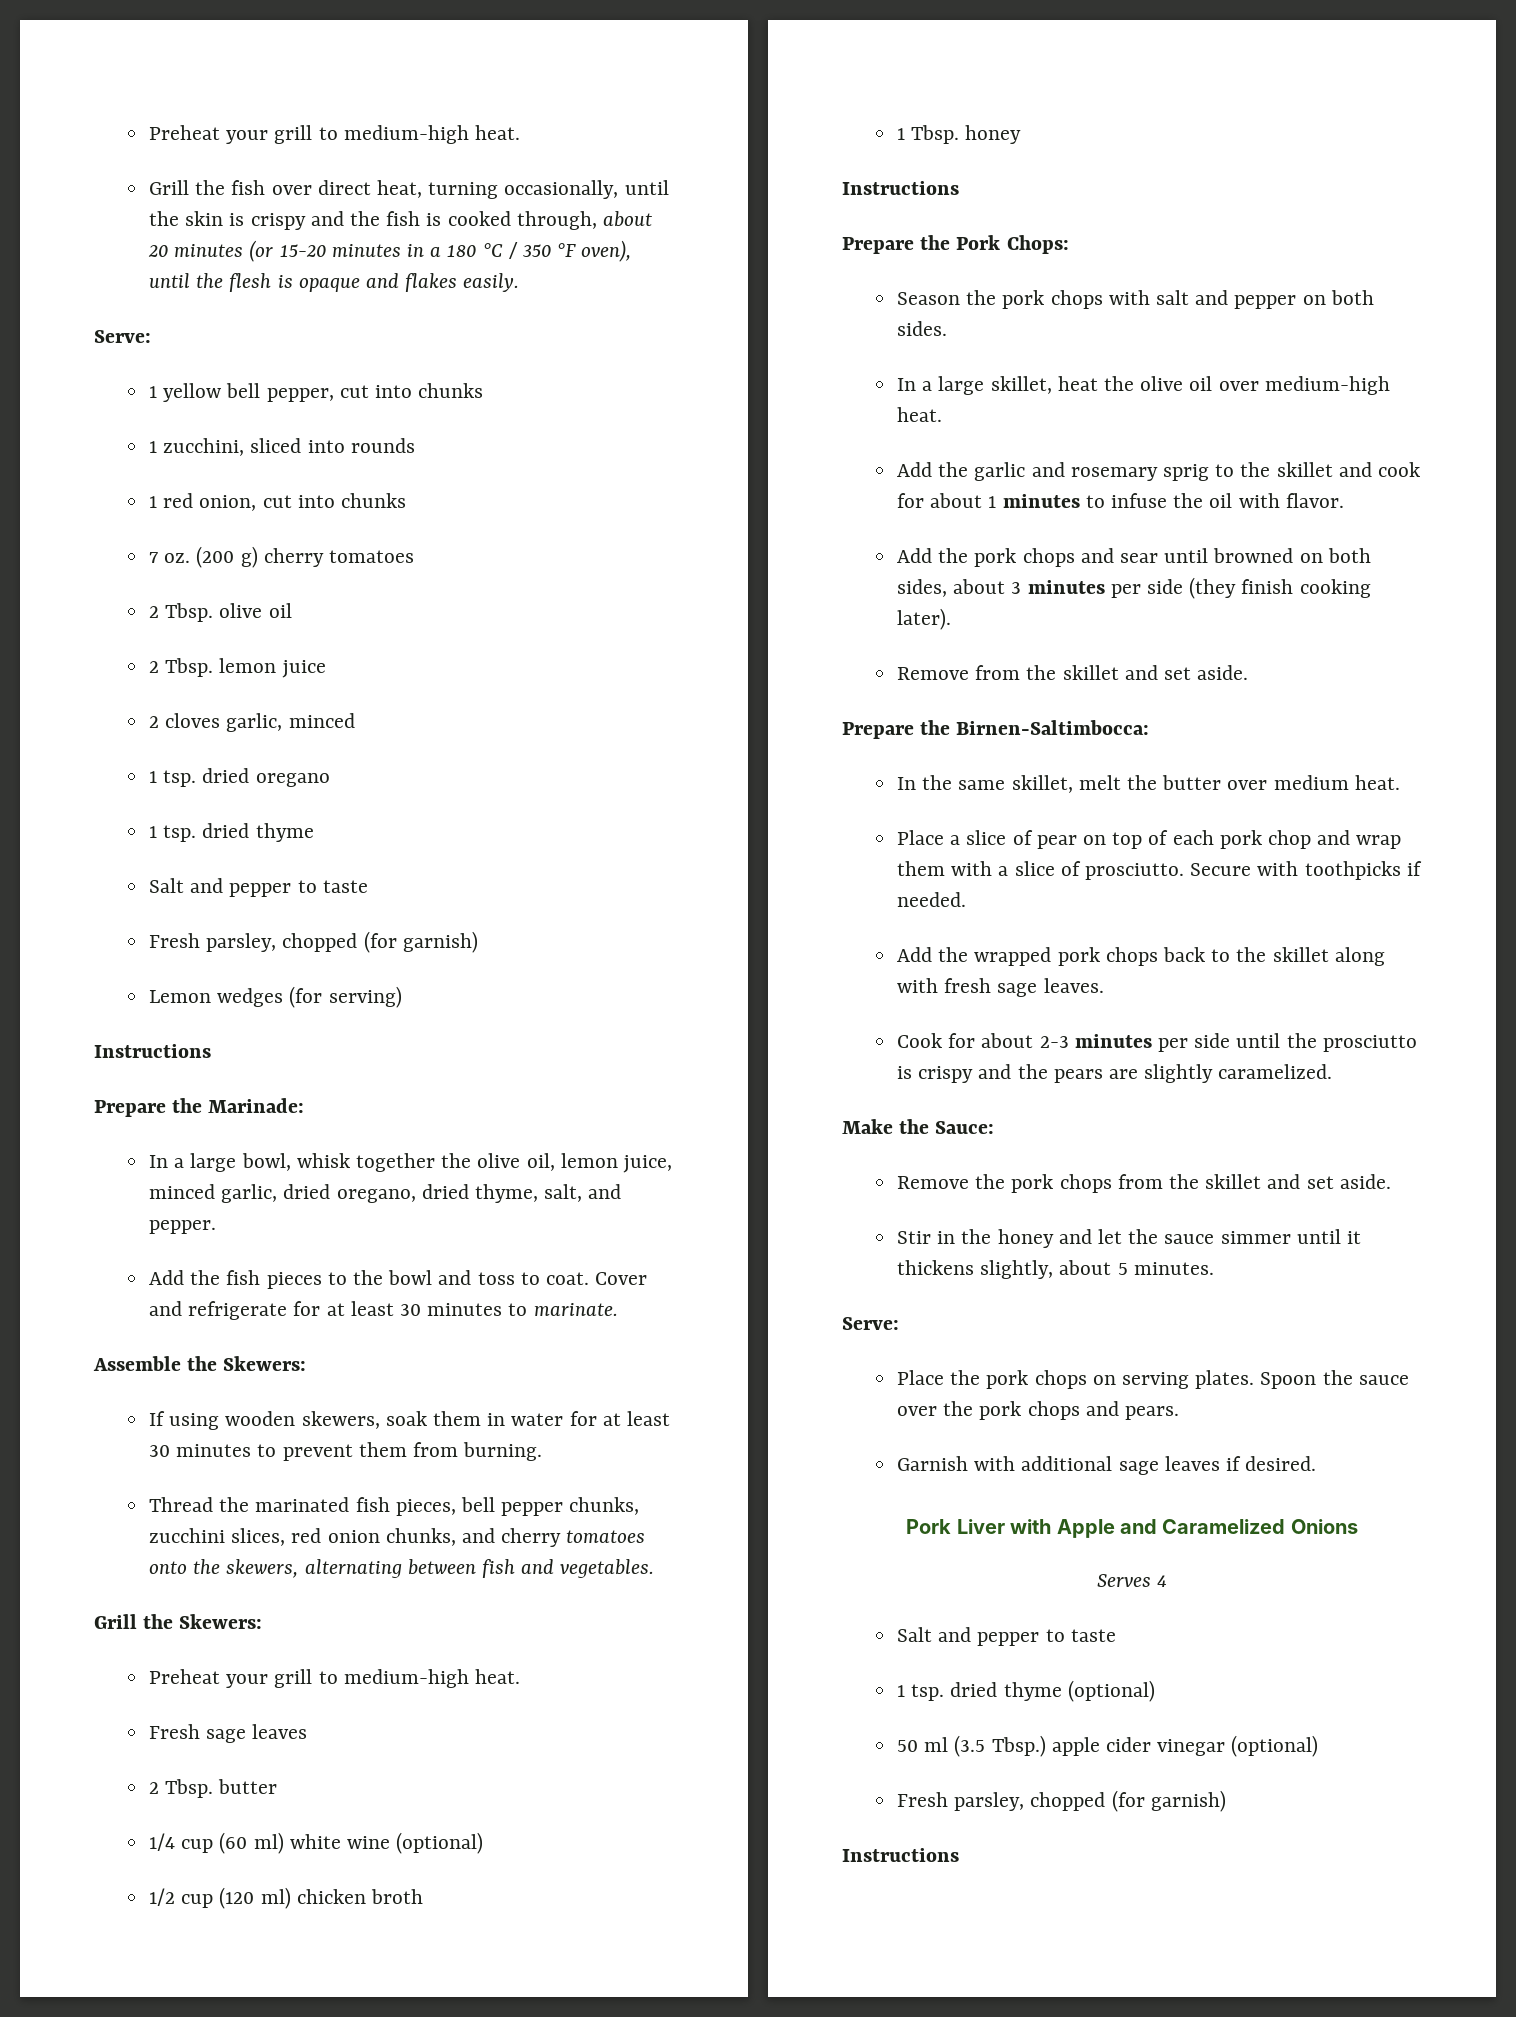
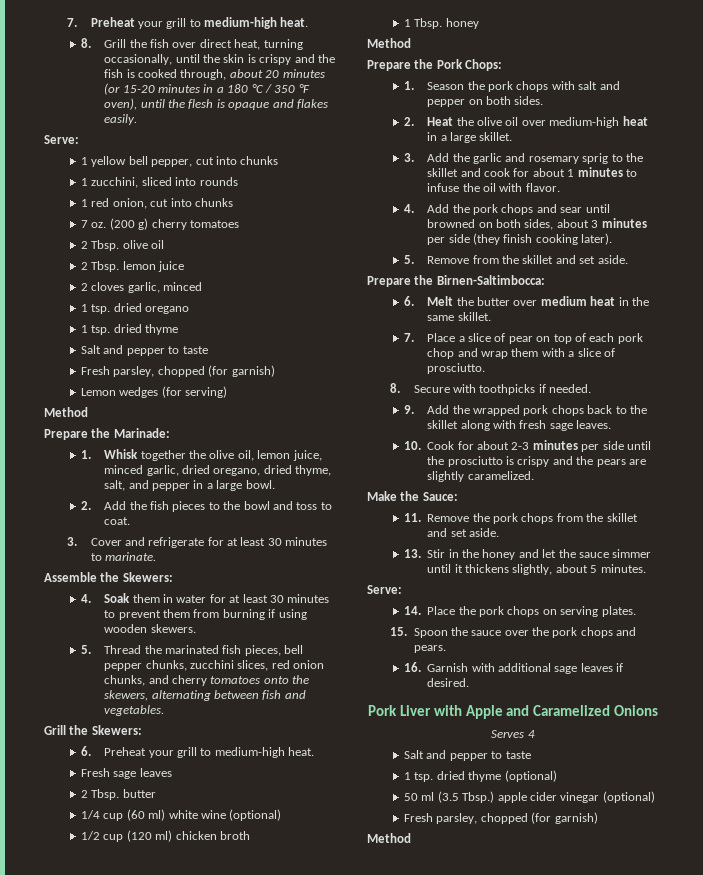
[148,125,520,144] Preheat your grill to medium-high heat. // -> [67,17,309,29] [81,38,92,48] 7. Preheat your grill to medium-high heat. // 8.
[94,1044,211,1058] Instructions -> [44,407,88,417] Method
[148,1153,350,1172] In a large bowl, whisk -> [81,449,139,459] 1. Whisk
[148,1220,216,1234] pepper. // -> [152,480,275,491] [81,501,92,510] pepper in a large bowl. // 2.
(590, 1278) none -> [67,537,78,546] // 3.
[148,1411,427,1430] If using wooden skewers, soak -> [81,593,131,603] 4. Soak
[463,1442,543,1461] burning. // -> [222,609,307,620] [104,624,196,633] [81,645,92,654] burning if using wooden skewers. // 5.
(263, 1621) none -> [81,746,92,756] 6.
[842,181,959,195] Instructions -> [367,38,411,48] Method
(1069, 244) none -> [404,81,415,90] 1.
[896,376,1098,395] In a large skillet, heat -> [404,117,454,126] 2. Heat
[896,407,942,422] heat. // -> [622,116,648,126] [427,132,513,143] [404,153,415,162] heat in a large skillet. // 3.
(1344, 500) none -> [404,204,415,213] 4.
(951, 619) none -> [404,255,415,264] 5.
[896,775,1400,793] In the same skillet, melt the butter over medium heat. // -> [404,296,649,306] [427,312,491,321] [404,333,415,342] 6. Melt the butter over medium heat in the same skillet. // 7.
(1184, 871) none -> [390,383,401,393] // 8.
(966, 899) none -> [404,405,415,414] 9.
(1104, 985) none -> [404,441,422,450] 10.
(995, 1127) none -> [404,513,422,522] 11.
(1391, 1181) none -> [404,549,422,558] 13.
(899, 1323) none -> [404,606,422,615] 14.
(1255, 1379) none -> [390,627,408,636] // 15.
(1179, 1413) none -> [404,662,422,672] 16.
[842,1848,959,1862] Instructions -> [367,833,411,843] Method

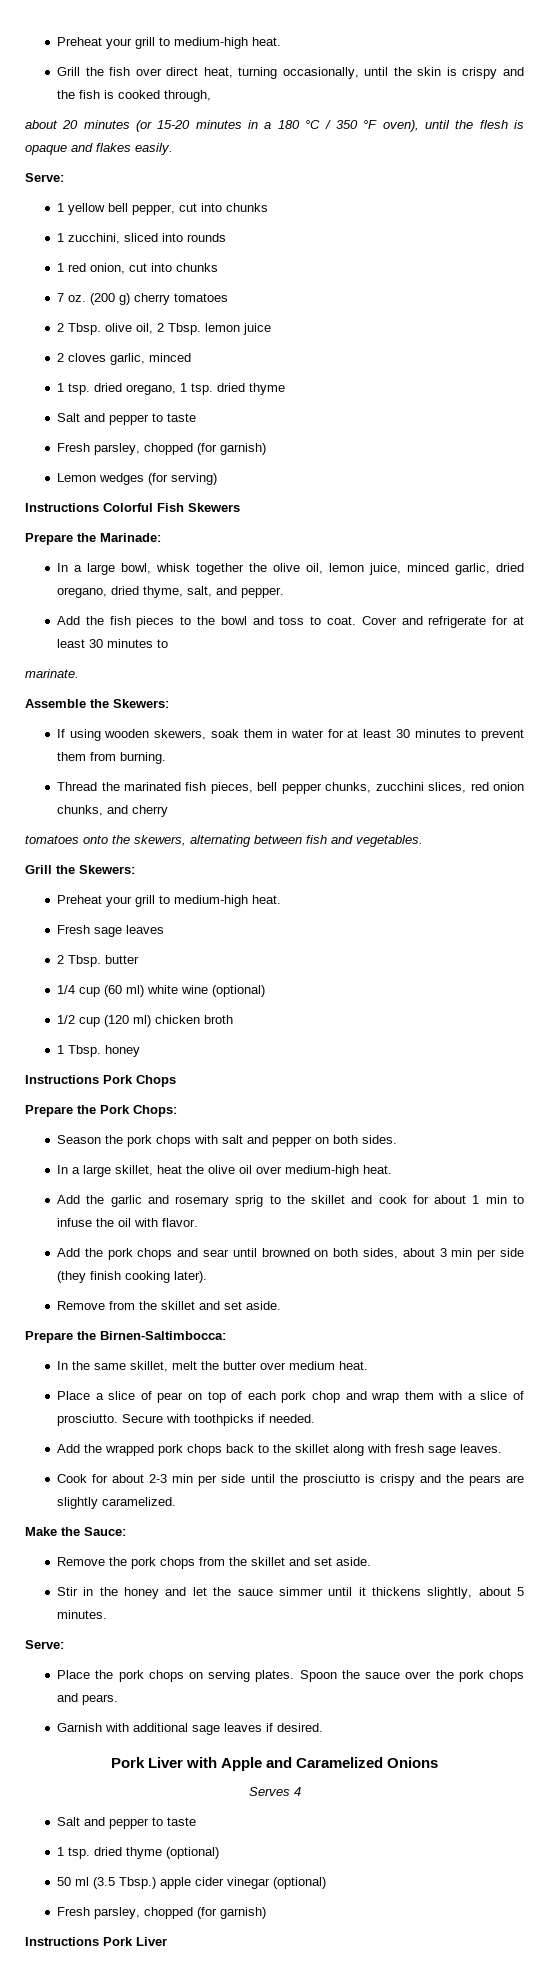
[67,17,309,29] [81,38,92,48] 7. Preheat your grill to medium-high heat. // 8. -> [57,37,282,49] Preheat your grill to medium-high heat. //
(227, 74) none -> (212, 96) //
[151,240,165,249] oil // -> [136,323,154,334] oil,
[145,306,190,314] oregano // -> [126,384,177,395] oregano,
[44,407,88,417] Method -> [25,503,240,512] Instructions Colorful Fish Skewers
[81,449,139,459] 1. Whisk -> [57,563,191,575] In a large bowl, whisk
[152,480,275,491] [81,501,92,510] pepper in a large bowl. // 2. -> [241,587,285,598] pepper. //
[67,537,78,546] // 3. -> (357, 620) none
(102, 557) none -> (169, 643) //
[81,593,131,603] 4. Soak -> [57,729,239,741] If using wooden skewers, soak
[222,609,307,620] [104,624,196,633] [81,645,92,654] burning if using wooden skewers. // 5. -> [120,752,167,764] burning. //
(208, 680) none -> (169, 811) //
[81,746,92,756] 6. -> (135, 869) none
[367,38,411,48] Method -> [25,1075,176,1087] Instructions Pork Chops
[404,81,415,90] 1. -> (177, 1111) none
[404,117,454,126] 2. Heat -> [57,1165,183,1177] In a large skillet, heat
[622,116,648,126] [427,132,513,143] [404,153,415,162] heat in a large skillet. // 3. -> [363,1165,393,1174] heat. //
[577,167,623,177] minutes -> [485,1195,507,1204] min
[404,204,415,213] 4. -> (199, 1222) none
[601,218,647,228] minutes -> [451,1248,473,1257] min
[404,255,415,264] 5. -> (208, 1277) none
[404,296,649,306] [427,312,491,321] [404,333,415,342] 6. Melt the butter over medium heat in the same skillet. // 7. -> [57,1361,369,1372] In the same skillet, melt the butter over medium heat. //
[390,383,401,393] // 8. -> (119, 1420) none
[404,405,415,414] 9. -> (316, 1418) none
[404,441,422,450] 10. -> (503, 1448) none
[532,440,578,450] minutes -> [172,1474,194,1483] min
[404,513,422,522] 11. -> (126, 1531) none
[404,549,422,558] 13. -> (372, 1561) none
[404,606,422,615] 14. -> (64, 1644) none
[390,627,408,636] // 15. -> (295, 1676) none
[404,662,422,672] 16. -> (119, 1699) none
[367,833,411,843] Method -> [25,1937,167,1946] Instructions Pork Liver

